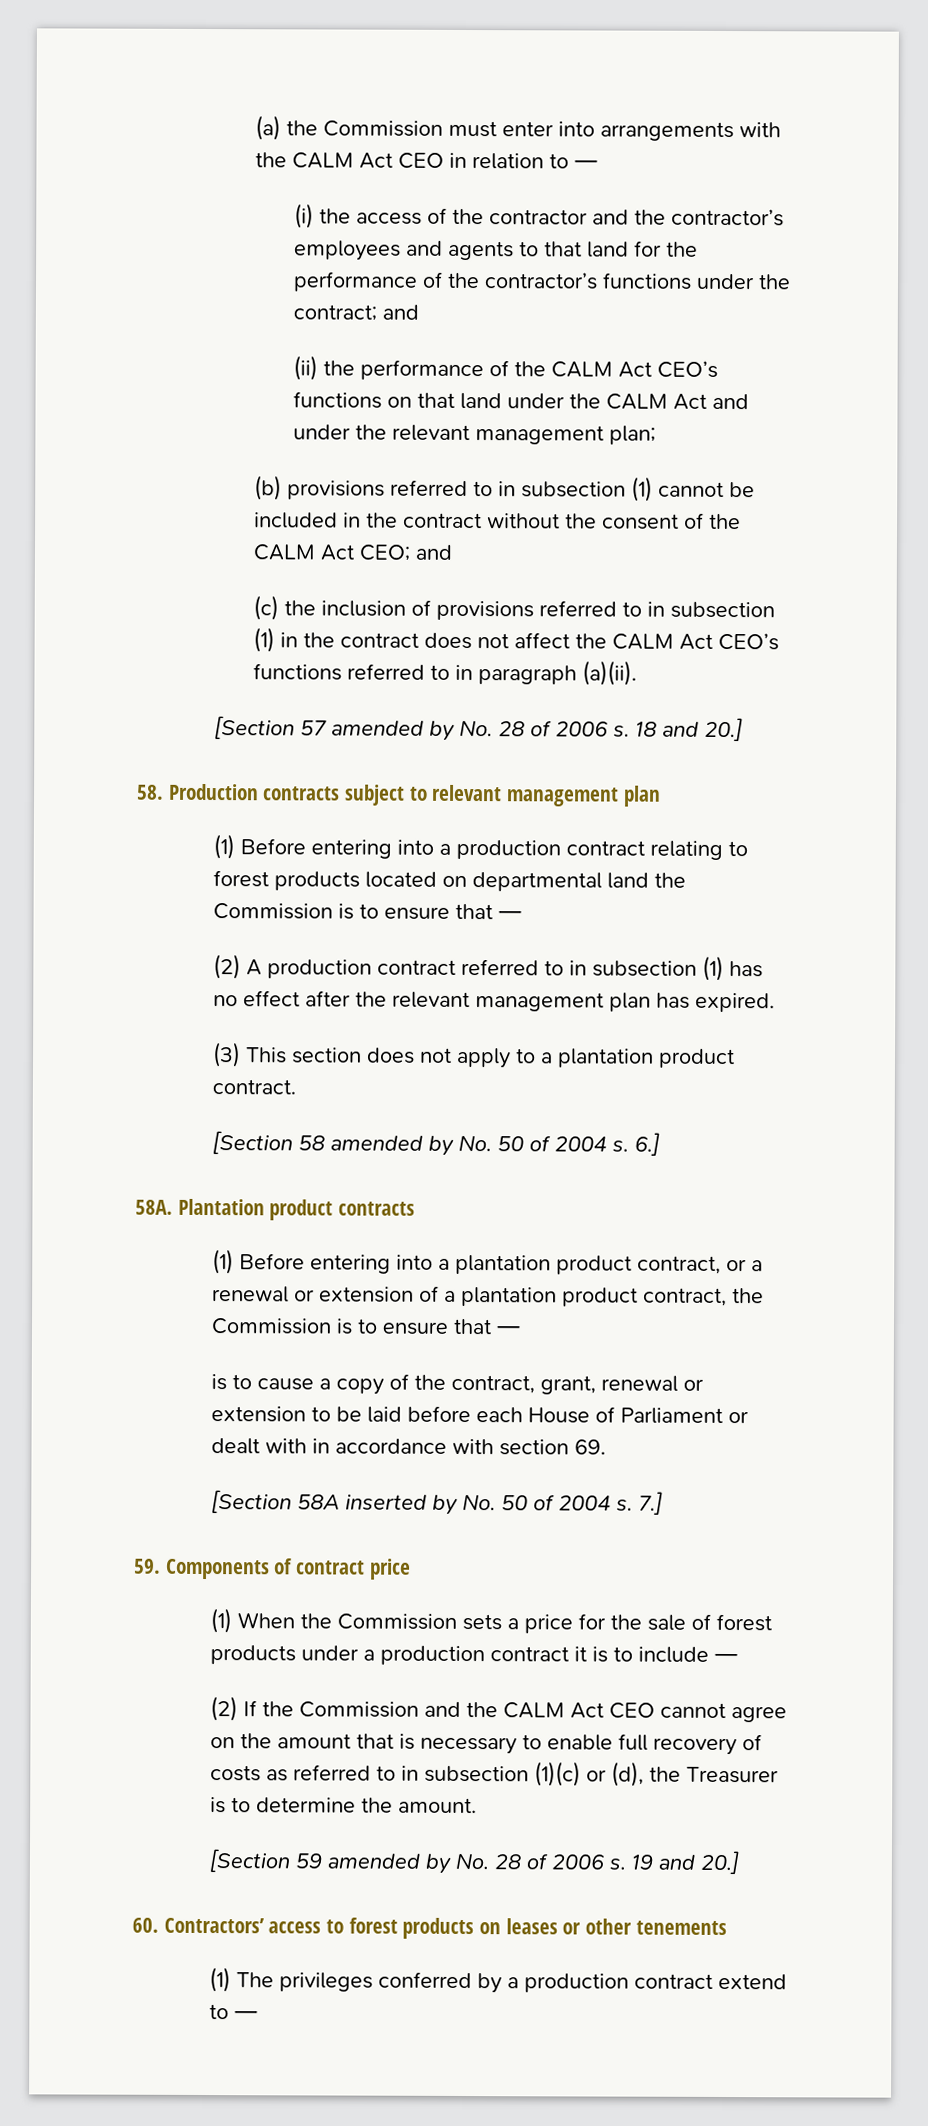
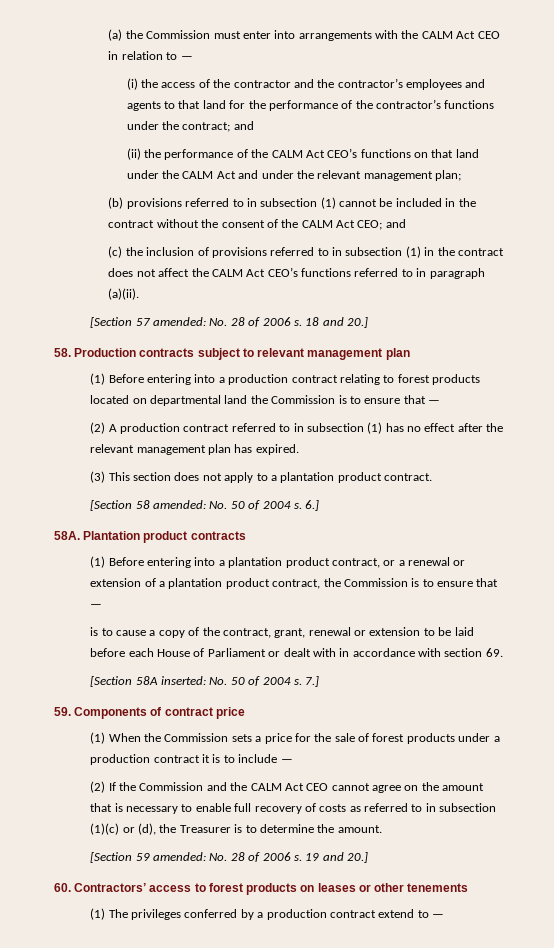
[331,720,456,741] amended by -> [153,317,207,326] amended:
[330,1135,455,1156] amended by -> [153,500,207,509] amended:
[345,1494,459,1515] inserted by -> [161,676,207,685] inserted:
[327,1853,452,1874] amended by -> [153,852,207,861] amended:

